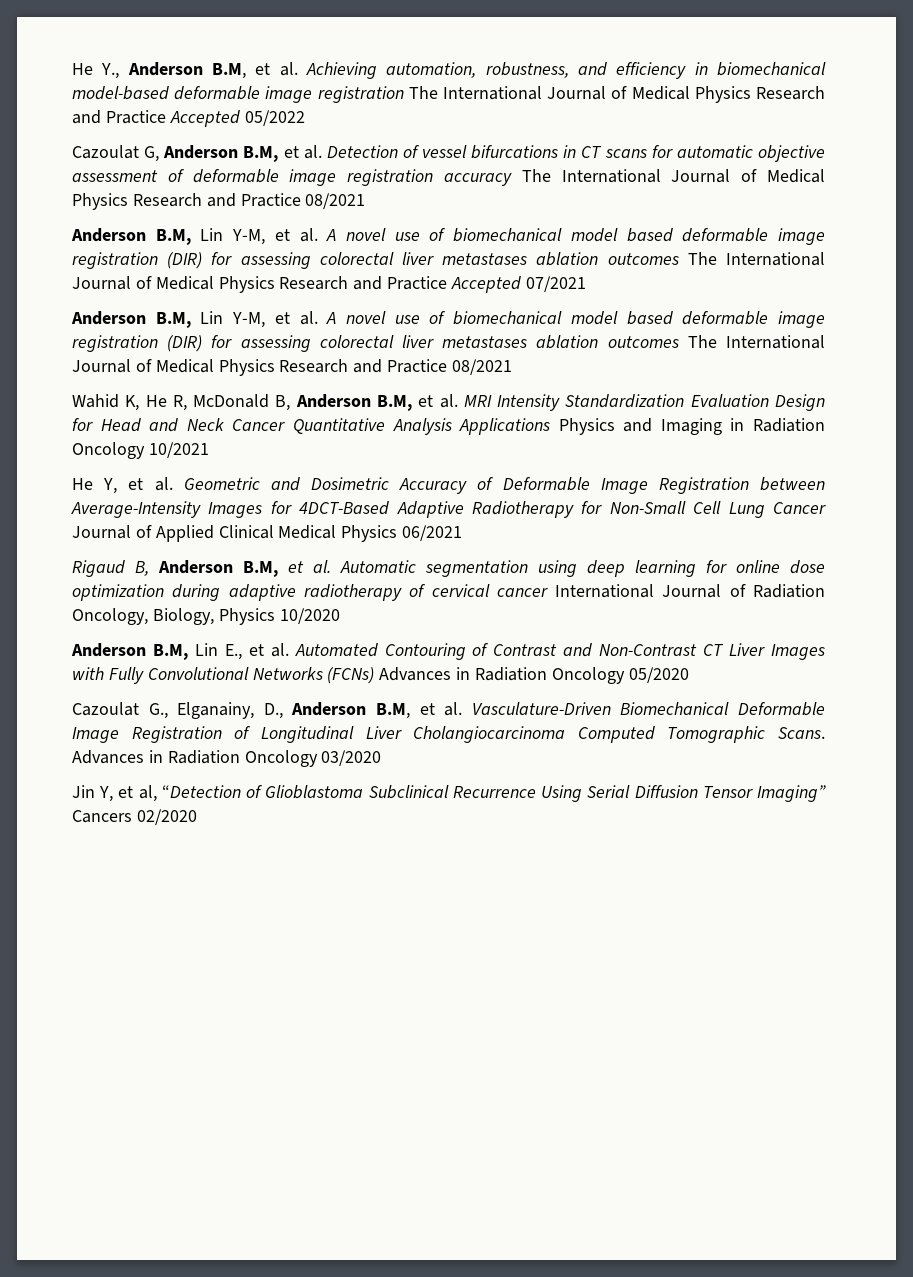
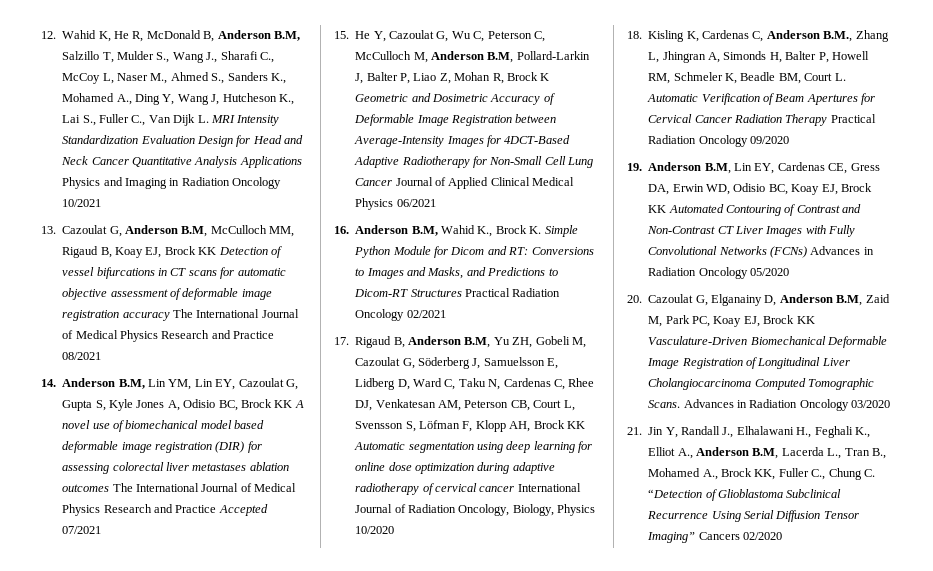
[72,62,827,79] [72,86,826,103] [72,110,305,127] [72,145,322,162] He Y., Anderson B.M, et al. Achieving automation, robustness, and efficiency in biomechanical model-based deformable image registration The International Journal of Medical Physics Research and Practice Accepted 05/2022 // Cazoulat G, Anderson B.M, et al. -> [41,30,300,42] [62,51,274,63] [62,72,286,84] [62,93,294,105] [62,114,280,126] [62,135,304,147] [61,156,302,168] [62,177,282,189] [62,199,102,207] [41,225,295,237] [62,246,217,258] 12. Wahid K, He R, McDonald B, Anderson B.M, Salzillo T, Mulder S., Wang J., Sharafi C., McCoy L, Naser M., Ahmed S., Sanders K., Mohamed A., Ding Y, Wang J, Hutcheson K., Lai S., Fuller C., Van Dijk L. MRI Intensity Standardization Evaluation Design for Head and Neck Cancer Quantitative Analysis Applications Physics and Imaging in Radiation Oncology 10/2021 // 13. Cazoulat G, Anderson B.M, McCulloch MM, Rigaud B, Koay EJ, Brock KK
[71,228,318,245] Anderson B.M, Lin Y-M, et al. -> [41,378,298,390] [62,399,293,411] 14. Anderson B.M, Lin YM, Lin EY, Cazoulat G, Gupta S, Kyle Jones A, Odisio BC, Brock KK
[71,311,825,328] [72,335,825,352] [72,359,513,376] [72,394,825,411] [72,418,826,435] [72,442,209,459] [72,477,173,494] Anderson B.M, Lin Y-M, et al. A novel use of biomechanical model based deformable image registration (DIR) for assessing colorectal liver metastases ablation outcomes The International Journal of Medical Physics Research and Practice 08/2021 // Wahid K, He R, McDonald B, Anderson B.M, et al. MRI Intensity Standardization Evaluation Design for Head and Neck Cancer Quantitative Analysis Applications Physics and Imaging in Radiation Oncology 10/2021 // He Y, et al. -> [334,30,545,42] [355,51,590,63] [355,72,550,84] 15. He Y, Cazoulat G, Wu C, Peterson C, McCulloch M, Anderson B.M, Pollard-Larkin J, Balter P, Liao Z, Mohan R, Brock K
[72,560,331,577] Rigaud B, Anderson B.M, et al. -> [334,225,578,237] [354,246,594,258] [355,267,558,279] [354,288,561,297] [355,309,446,321] [334,336,586,348] [355,357,559,369] [355,378,595,390] [355,399,575,411] [355,420,585,432] 16. Anderson B.M, Wahid K., Brock K. Simple Python Module for Dicom and RT: Conversions to Images and Masks, and Predictions to Dicom-RT Structures Practical Radiation Oncology 02/2021 // 17. Rigaud B, Anderson B.M, Yu ZH, Gobeli M, Cazoulat G, Söderberg J, Samuelsson E, Lidberg D, Ward C, Taku N, Cardenas C, Rhee DJ, Venkatesan AM, Peterson CB, Court L, Svensson S, Löfman F, Klopp AH, Brock KK
[71,643,289,660] Anderson B.M, Lin E., et al. -> [627,30,889,42] [648,51,869,63] [648,72,846,84] [647,93,876,105] [648,114,876,126] [648,135,789,147] [627,162,880,174] [648,183,872,195] [648,205,667,213] 18. Kisling K, Cardenas C, Anderson B.M., Zhang L, Jhingran A, Simonds H, Balter P, Howell RM, Schmeler K, Beadle BM, Court L. Automatic Verification of Beam Apertures for Cervical Cancer Radiation Therapy Practical Radiation Oncology 09/2020 // 19. Anderson B.M, Lin EY, Cardenas CE, Gress DA, Erwin WD, Odisio BC, Koay EJ, Brock KK
[72,702,463,719] Cazoulat G., Elganainy, D., Anderson B.M, et al. -> [627,294,890,306] [648,315,815,327] 20. Cazoulat G, Elganainy D, Anderson B.M, Zaid M, Park PC, Koay EJ, Brock KK
(382, 758) none -> [627,427,642,435] 21.
[118,785,157,802] et al, -> [681,426,870,438] [648,447,886,459] [648,468,875,480] Randall J., Elhalawani H., Feghali K., Elliot A., Anderson B.M, Lacerda L., Tran B., Mohamed A., Brock KK, Fuller C., Chung C.

